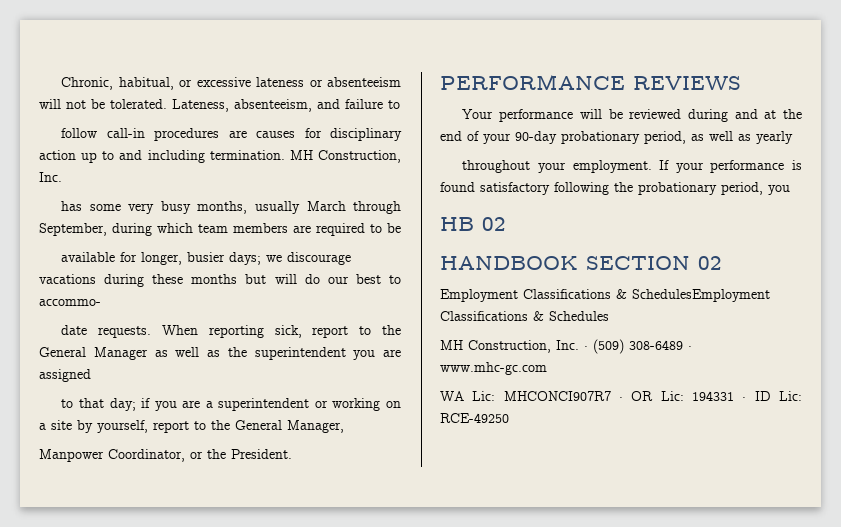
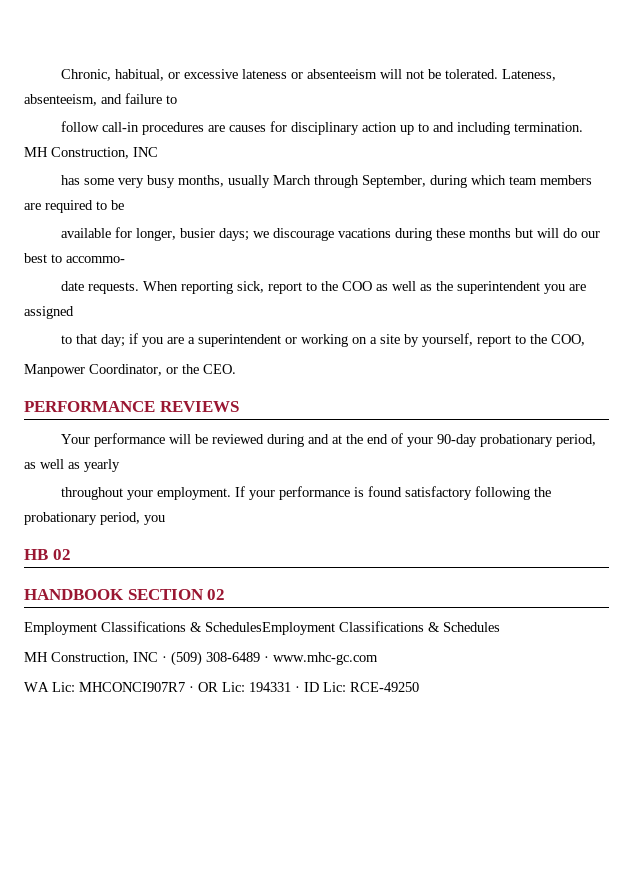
[39,172,62,182] Inc. -> [133,147,158,157] INC
[39,347,148,360] General Manager -> [341,281,372,291] COO
[235,420,344,433] General Manager, -> [550,334,585,346] COO,
[231,449,292,459] President. -> [203,364,236,374] CEO.
[556,340,579,350] Inc. -> [133,652,158,662] INC

